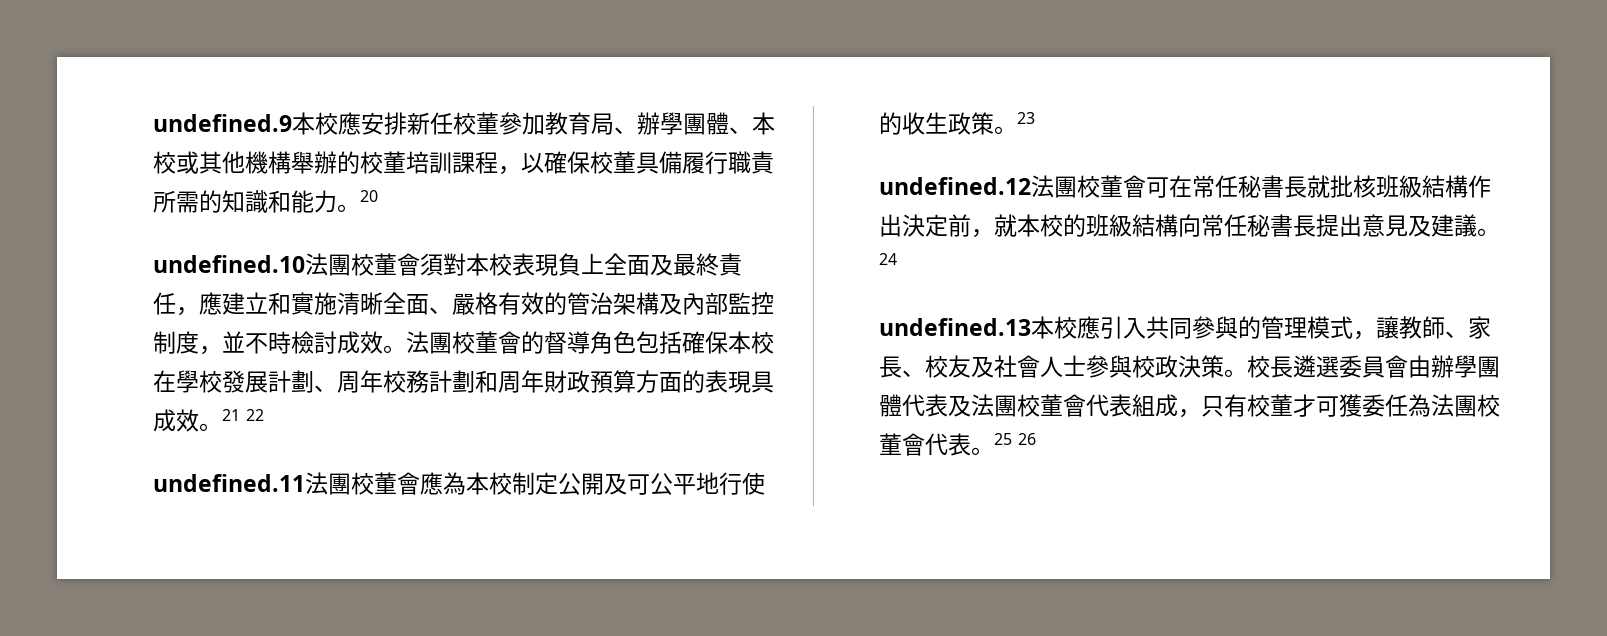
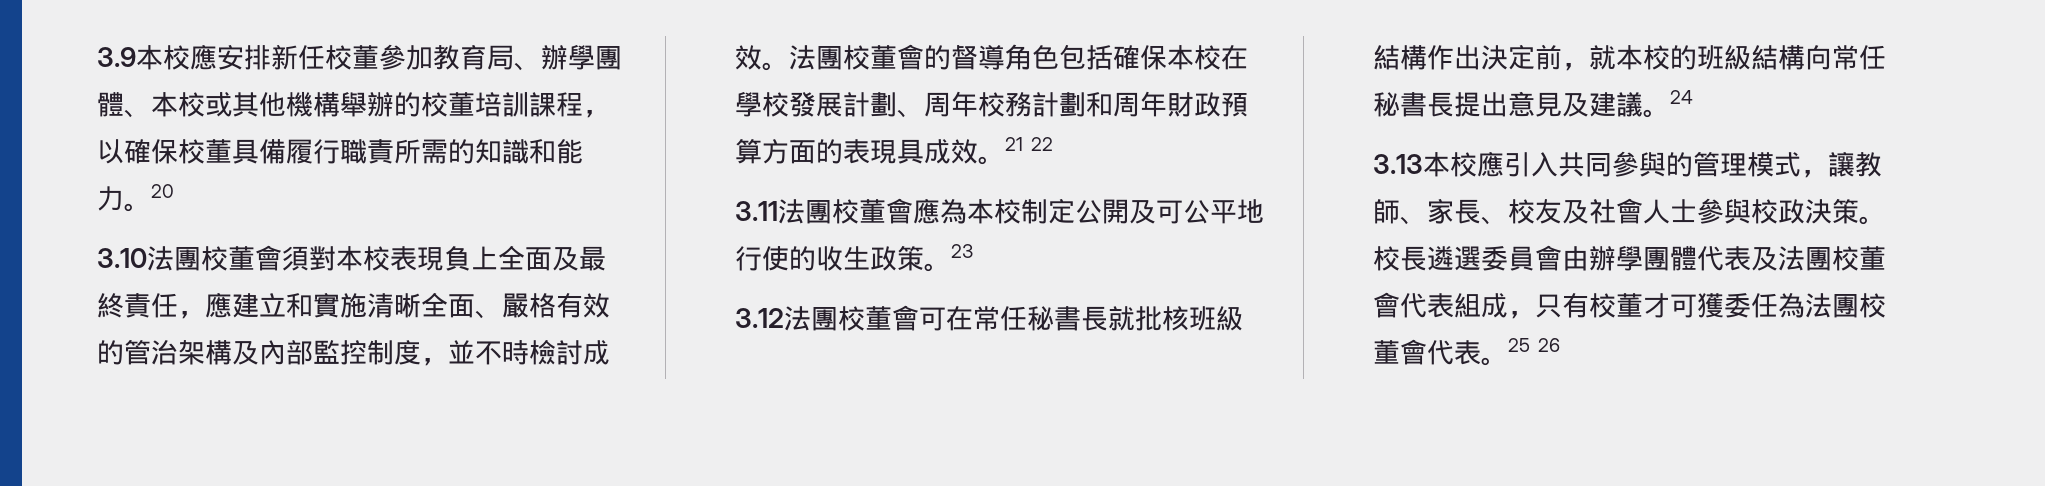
[152,114,292,132] undefined.9 -> [97,47,137,67] 3.9
[152,255,305,273] undefined.10 -> [97,248,148,268] 3.10
[152,474,305,492] undefined.11 -> [735,201,779,221] 3.11
[878,177,1031,195] undefined.12 -> [735,308,785,328] 3.12
[878,318,1031,336] undefined.13 -> [1373,154,1424,174] 3.13

